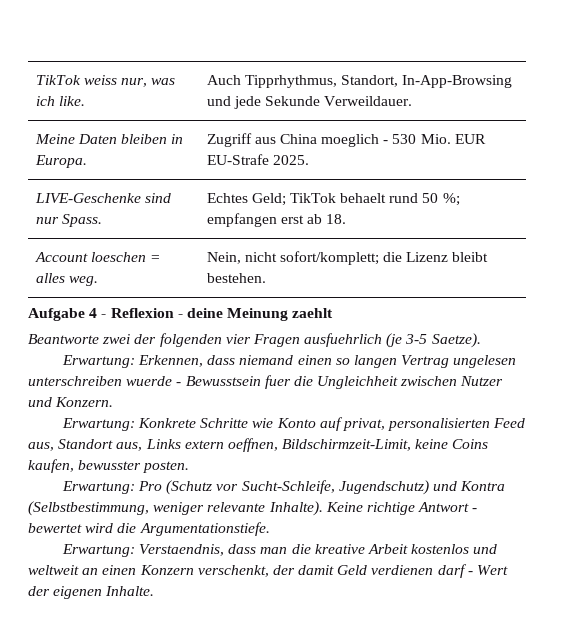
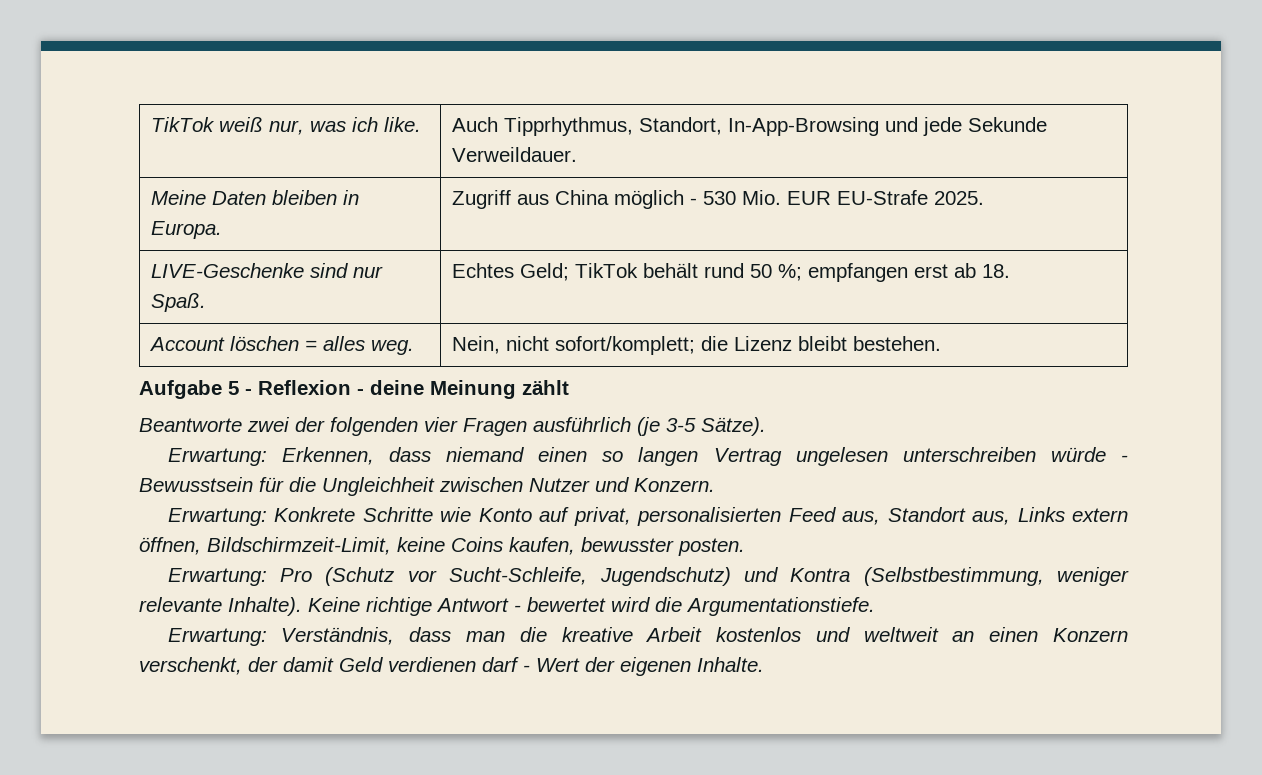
[35,75,117,85] TikTok weiss -> [150,117,263,132] TikTok weiß
[321,134,380,147] moeglich -> [613,190,684,209] möglich
[61,214,102,227] Spass. -> [150,293,206,312] Spaß.
[340,193,387,203] behaelt -> [642,263,698,278] behält
[90,252,146,262] loeschen -> [229,336,299,351] löschen
[89,308,98,318] 4 -> [228,381,239,395] 5
[292,308,334,318] zaehlt -> [522,380,569,395] zählt
[304,333,383,347] ausfuehrlich -> [533,417,631,432] ausführlich
[431,333,481,348] Saetze). -> [701,417,766,436] Sätze).
[126,376,173,386] wuerde -> [1050,447,1106,462] würde
[264,375,291,389] fuer -> [259,477,284,492] für
[227,438,278,452] oeffnen, -> [139,537,201,555] öffnen,
[139,544,225,556] Verstaendnis, -> [281,627,395,645] Verständnis,

